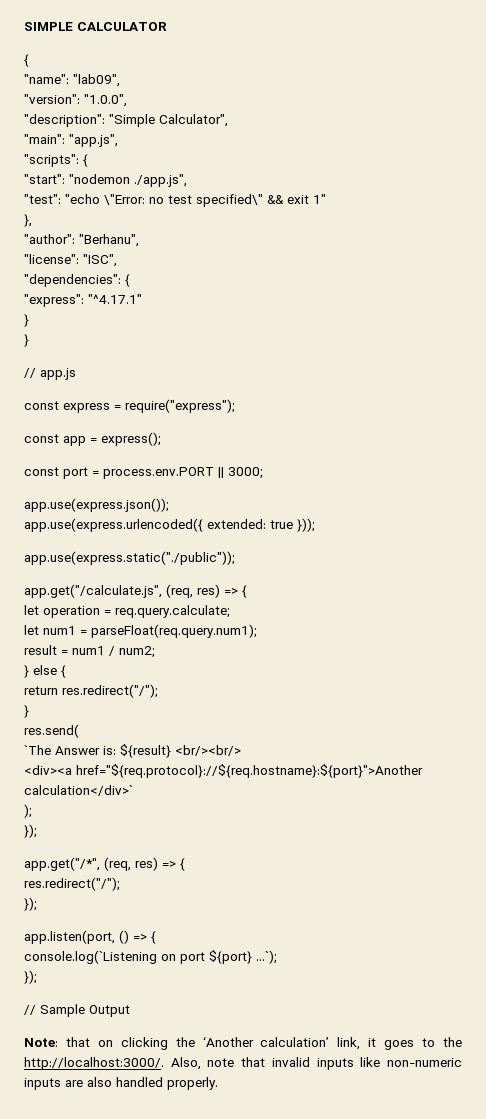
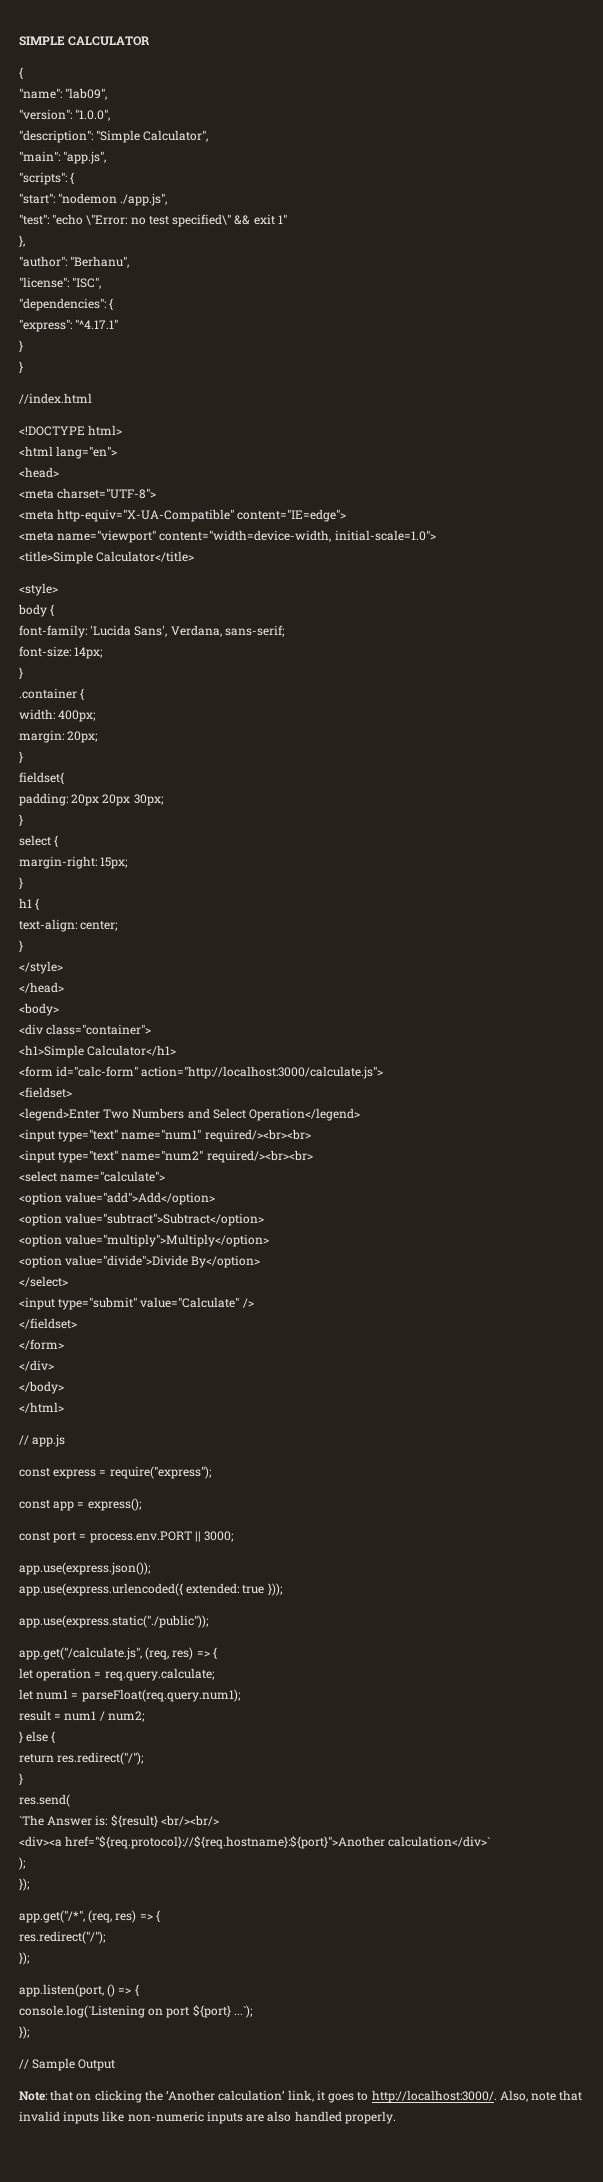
(29, 340) none -> [19,393,92,404] [19,425,123,436] [19,446,118,459] [19,467,59,478] [19,488,157,499] [19,509,347,522] [19,530,436,543] [19,551,195,564] [19,583,58,596] [18,604,55,617] [19,625,285,638] [19,646,104,659] [19,667,23,680] [19,688,85,701] [19,709,97,722] [19,730,99,743] [19,751,23,764] [19,772,64,785] [19,793,164,806] [19,814,23,827] [19,835,59,848] [19,856,129,869] [19,877,23,890] [19,898,40,911] [19,919,119,932] [19,940,23,953] [19,961,63,974] [19,982,64,993] [19,1003,59,1016] [19,1024,152,1035] [19,1045,177,1058] [19,1066,384,1079] [19,1087,72,1098] [19,1108,361,1121] [19,1129,311,1142] [19,1150,313,1163] [19,1171,166,1182] [19,1192,216,1205] [19,1213,265,1226] [19,1234,270,1247] [19,1255,261,1268] [19,1276,68,1287] [19,1297,254,1310] [19,1318,77,1329] [19,1339,64,1350] [19,1360,54,1371] [19,1381,64,1394] [19,1402,64,1413] // //index.html // <!DOCTYPE html> // <html lang="en"> // <head> // <meta charset="UTF-8"> // <meta http-equiv="X-UA-Compatible" content="IE=edge"> // <meta name="viewport" content="width=device-width, initial-scale=1.0"> // <title>Simple Calculator</title> // <style> // body { // font-family: 'Lucida Sans', Verdana, sans-serif; // font-size: 14px; // } // .container { // width: 400px; // margin: 20px; // } // fieldset{ // padding: 20px 20px 30px; // } // select { // margin-right: 15px; // } // h1 { // text-align: center; // } // </style> // </head> // <body> // <div class="container"> // <h1>Simple Calculator</h1> // <form id="calc-form" action="http://localhost:3000/calculate.js"> // <fieldset> // <legend>Enter Two Numbers and Select Operation</legend> // <input type="text" name="num1" required/><br><br> // <input type="text" name="num2" required/><br><br> // <select name="calculate"> // <option value="add">Add</option> // <option value="subtract">Subtract</option> // <option value="multiply">Multiply</option> // <option value="divide">Divide By</option> // </select> // <input type="submit" value="Calculate" /> // </fieldset> // </form> // </div> // </body> // </html>
[443,1037,463,1047] the -> (369, 2096) none

